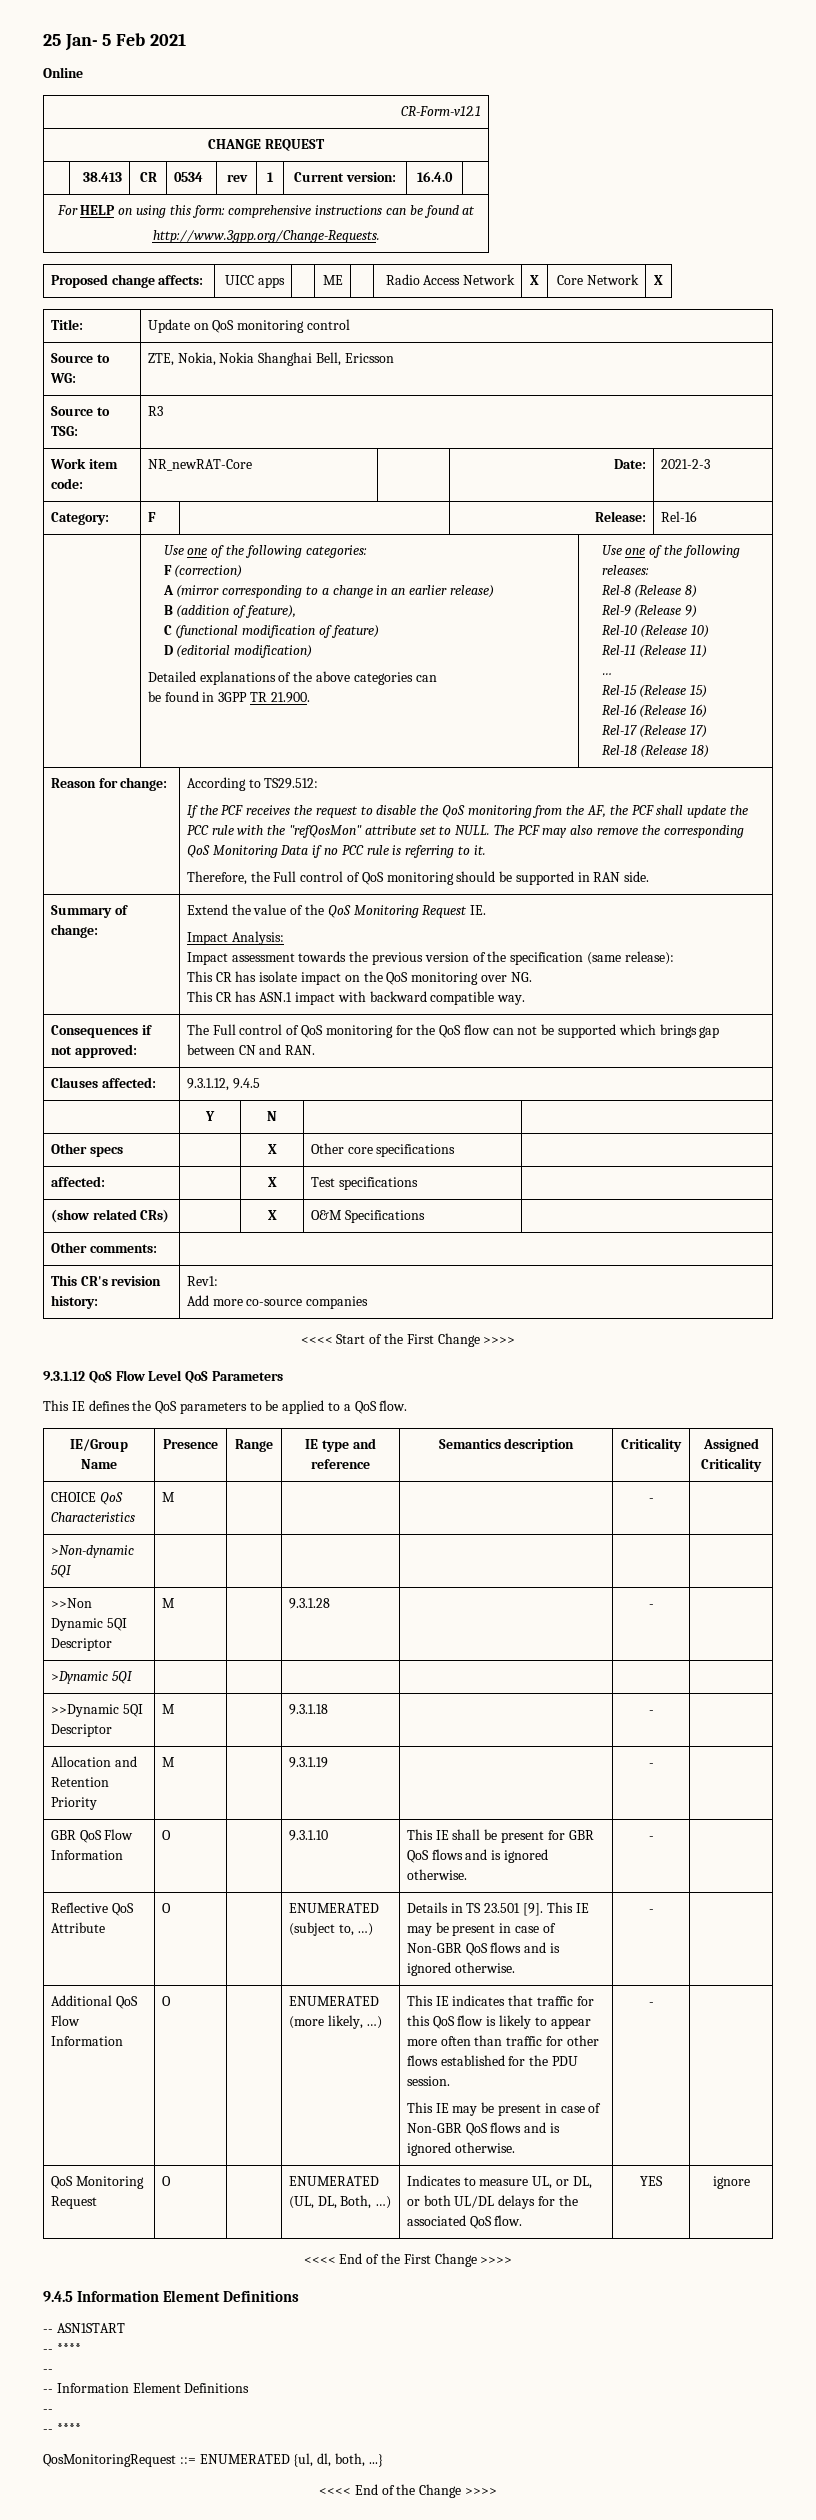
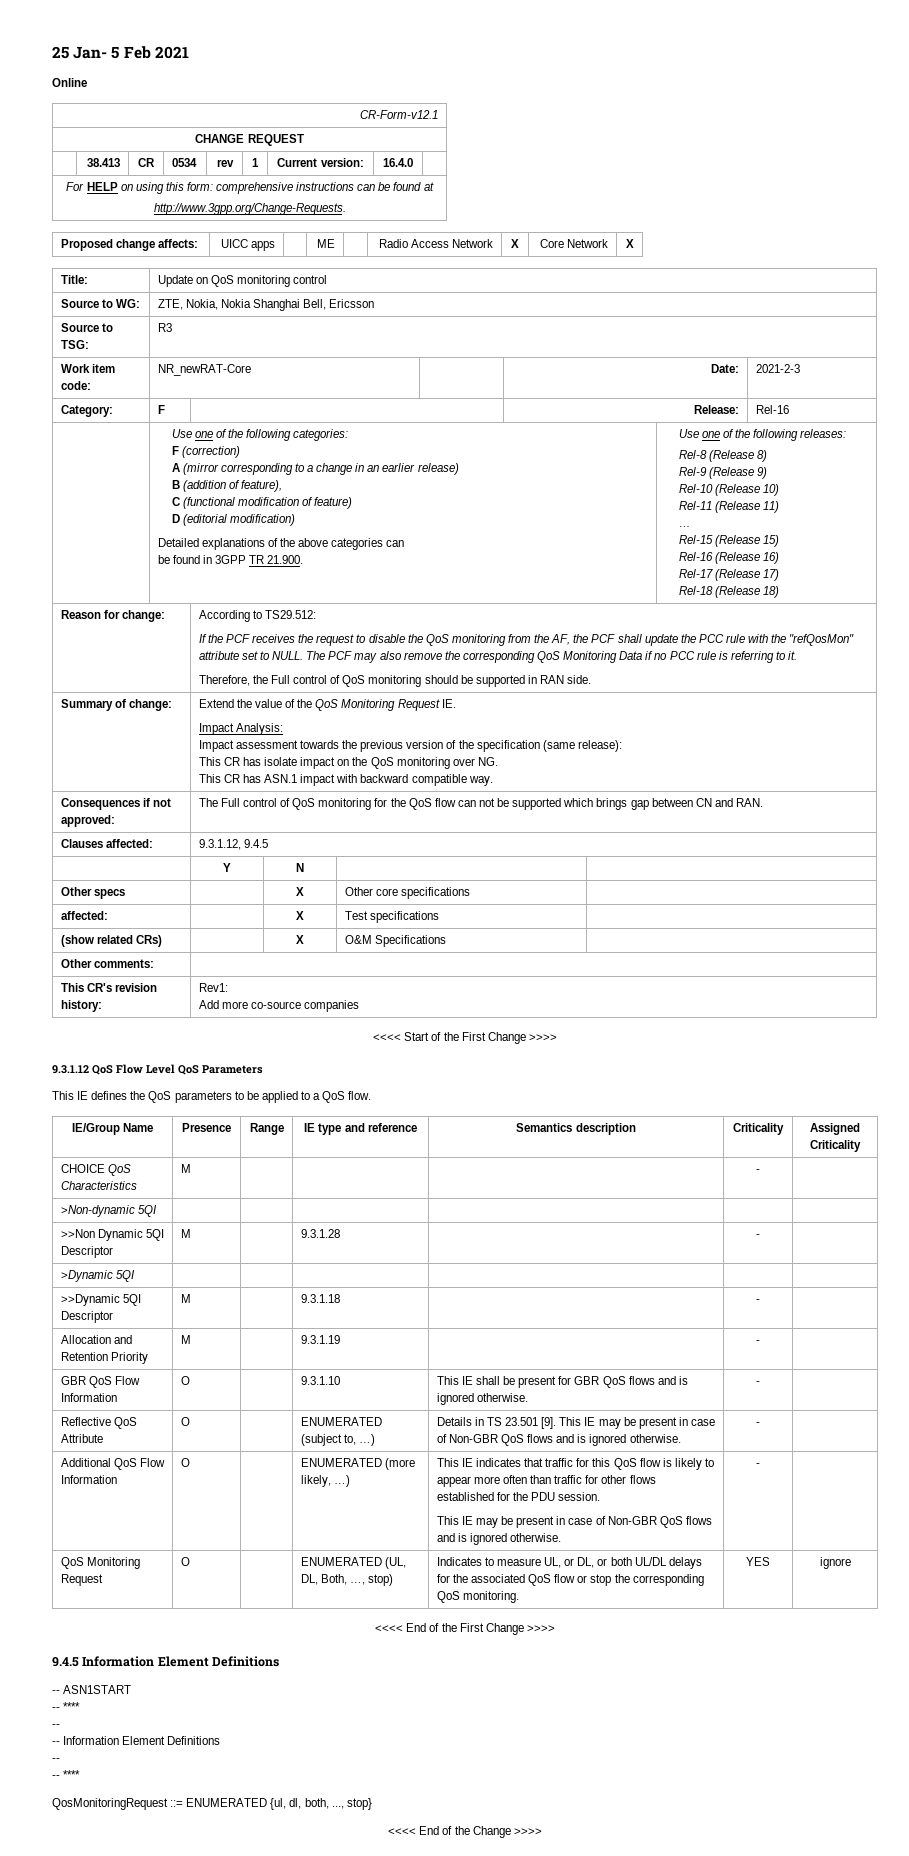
[375,2196,392,2209] …) -> [350,1574,394,1586] …, stop)
[494,2215,523,2226] flow. -> [554,1574,704,1586] [436,1591,519,1603] flow or stop the corresponding QoS monitoring.
[368,2454,383,2467] ...} -> [331,1798,372,1810] ..., stop}

